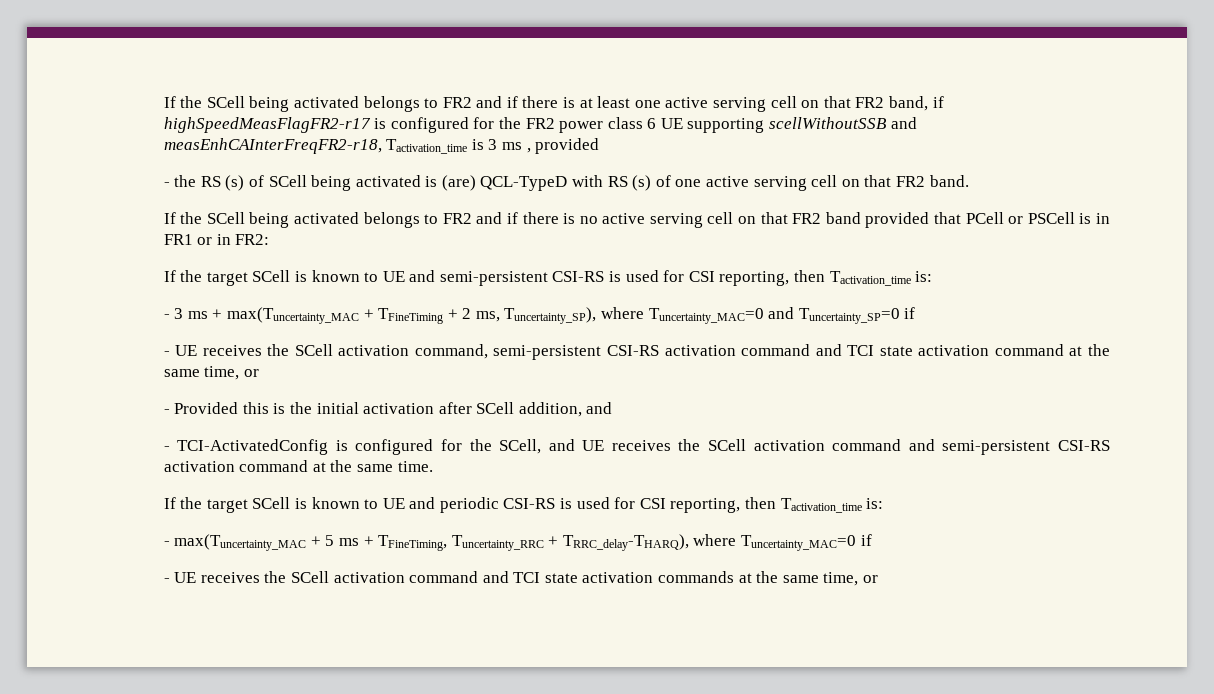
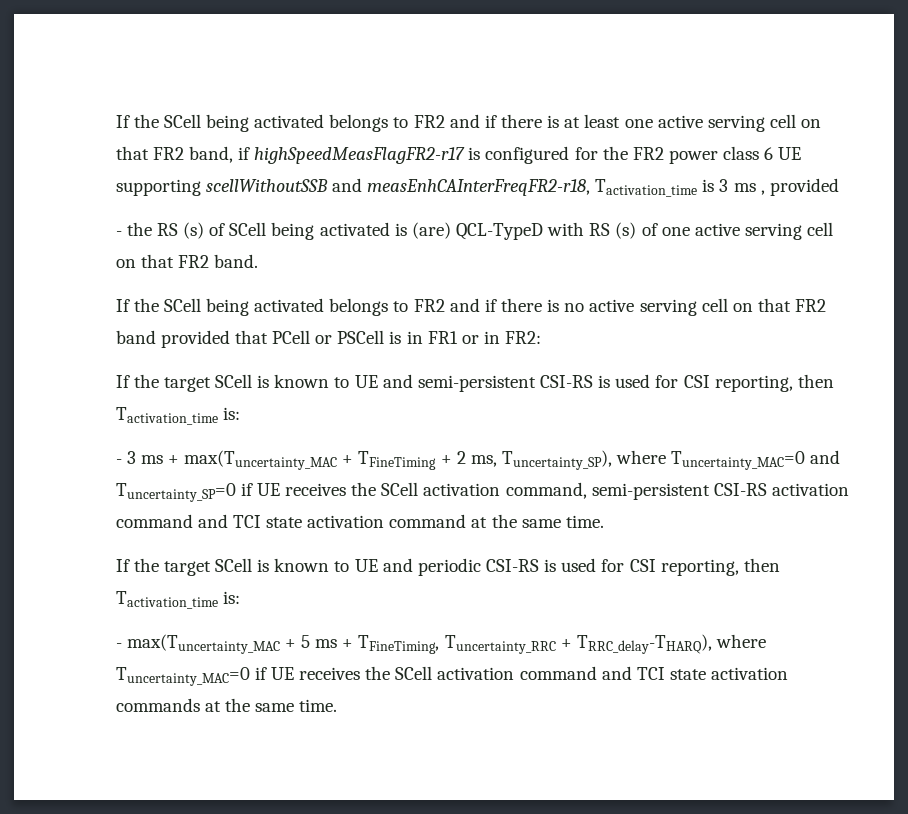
[163,351,170,356] // - -> (253, 489) none
[204,366,259,380] [163,402,613,417] [163,439,1110,455] [163,460,393,472] time, or // - Provided this is the initial activation after SCell addition, and // - TCI-ActivatedConfig is configured for the SCell, and UE receives the SCell activation command and semi-persistent CSI-RS activation command at the same -> (561, 523) none
[163,578,170,583] // - -> (267, 673) none
[823,572,878,586] time, or -> [299,699,338,712] time.

